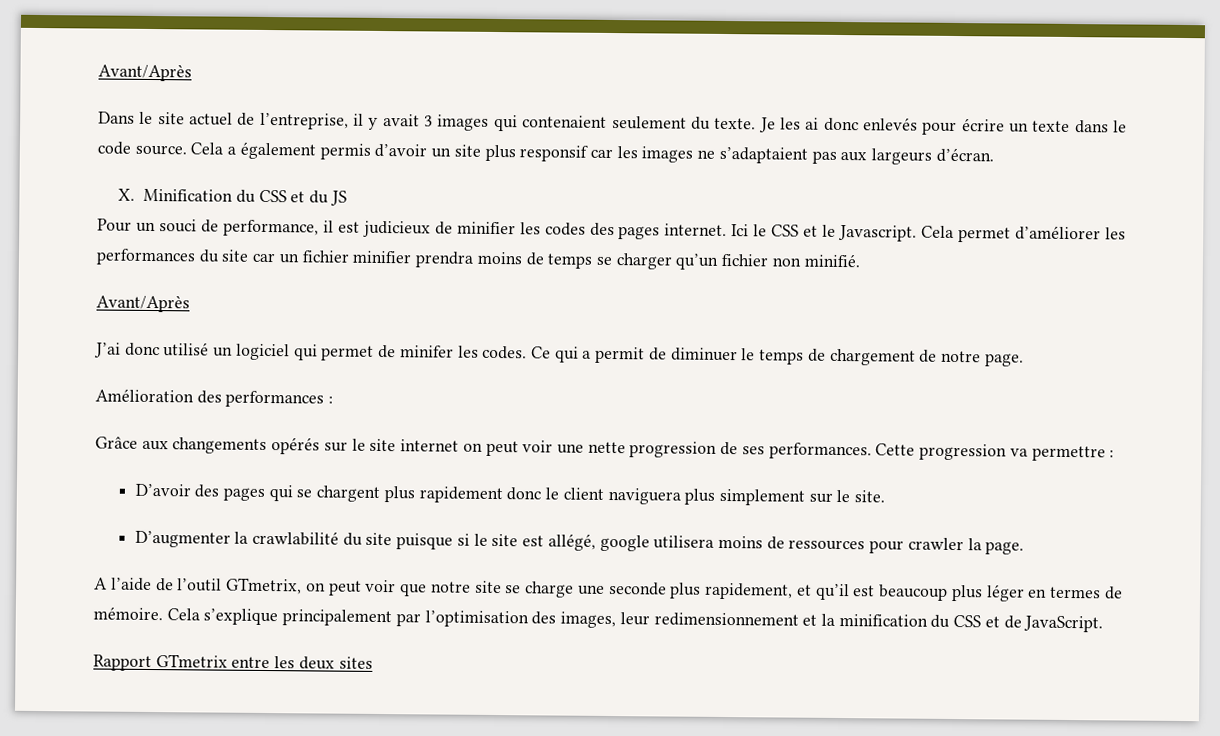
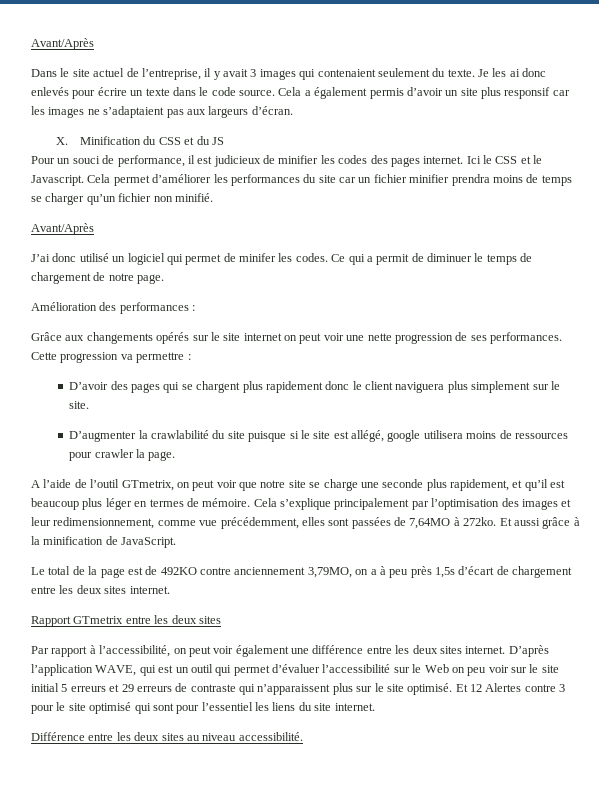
[560,611,1104,633] images, leur redimensionnement et la minification du CSS et de JavaScript. -> [521,499,572,510] [31,517,580,529] [31,536,177,548] [31,566,573,578] [31,585,170,594] images et leur redimensionnement, comme vue précédemment, elles sont passées de 7,64MO à 272ko. Et aussi grâce à la minification de JavaScript. // Le total de la page est de 492KO contre anciennement 3,79MO, on a à peu près 1,5s d’écart de chargement entre les deux sites internet.
(373, 662) none -> [31,645,549,657] [31,664,559,676] [31,683,566,695] [31,702,375,714] [31,732,303,741] // Par rapport à l’accessibilité, on peut voir également une différence entre les deux sites internet. D’après l’application WAVE, qui est un outil qui permet d’évaluer l’accessibilité sur le Web on peu voir sur le site initial 5 erreurs et 29 erreurs de contraste qui n’apparaissent plus sur le site optimisé. Et 12 Alertes contre 3 pour le site optimisé qui sont pour l’essentiel les liens du site internet. // Différence entre les deux sites au niveau accessibilité.

